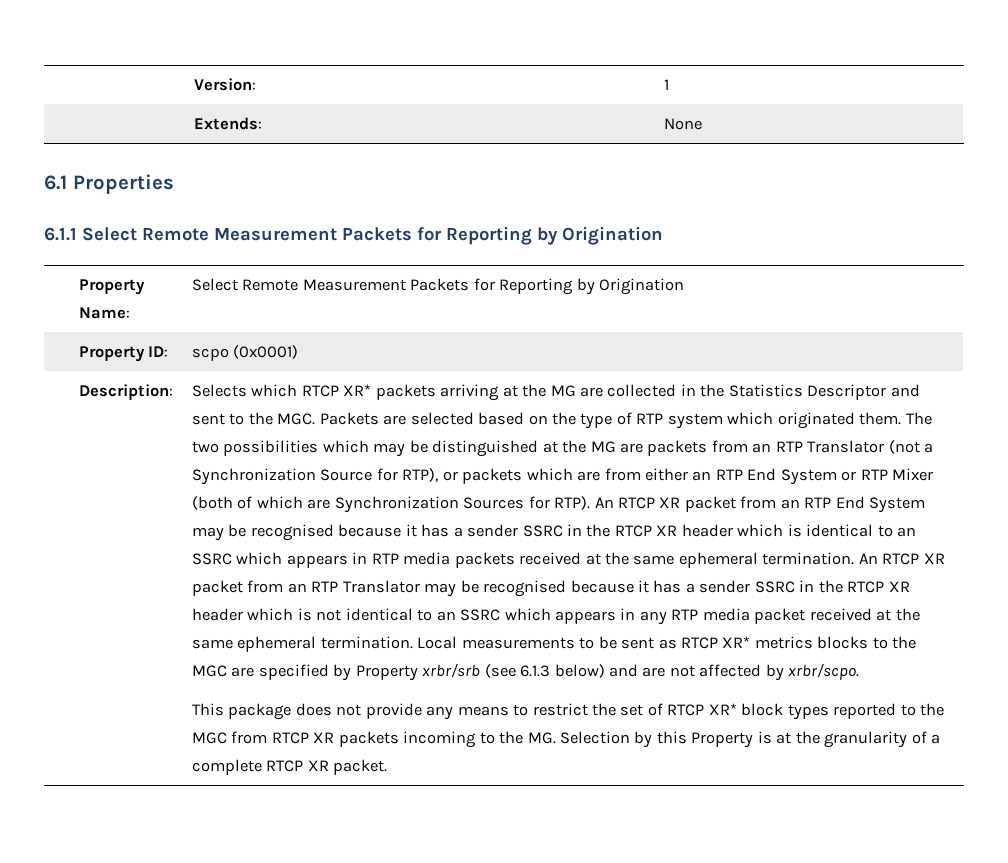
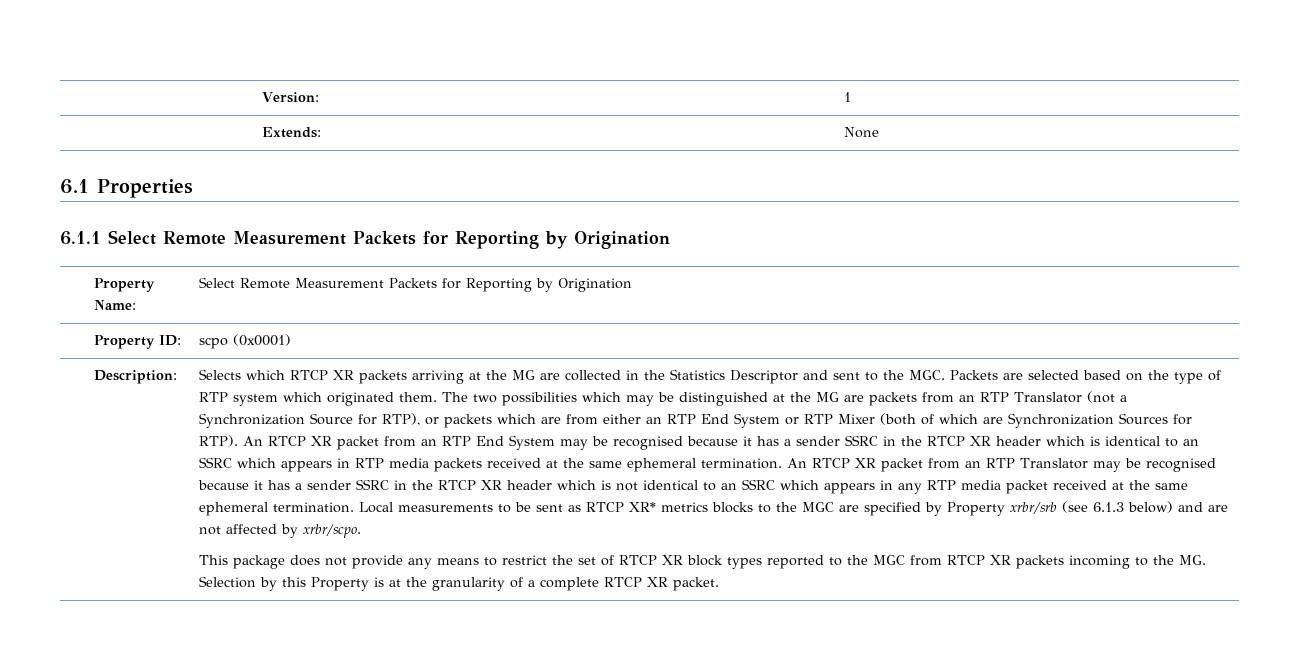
[343,384,372,396] XR* -> [332,370,354,380] XR
[708,703,737,715] XR* -> [661,555,683,565] XR

